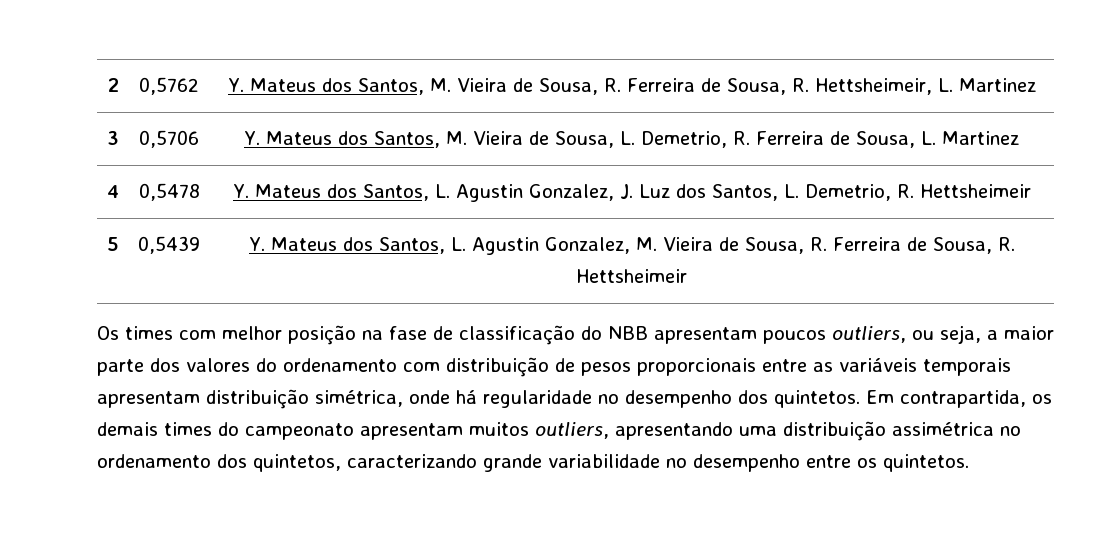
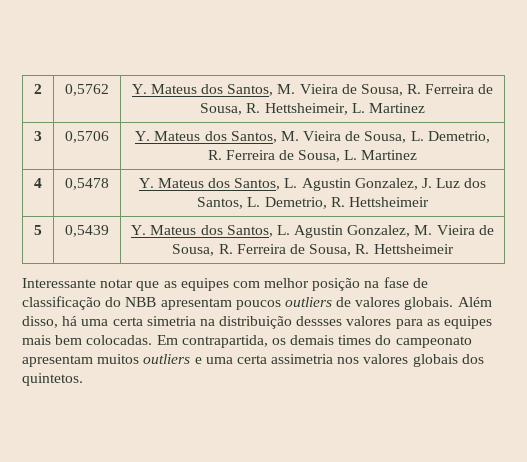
[97,326,173,340] Os times -> [22,278,229,291] Interessante notar que as equipes
[832,325,1054,344] [97,357,1011,377] [97,389,860,409] outliers, ou seja, a maior parte dos valores do ordenamento com distribuição de pesos proporcionais entre as variáveis temporais apresentam distribuição simétrica, onde há regularidade no desempenho dos quintetos. -> [284,297,492,310] [22,316,493,329] [22,335,153,345] outliers de valores globais. Além disso, há uma certa simetria na distribuição dessses valores para as equipes mais bem colocadas.
[535,421,1021,441] [97,454,877,472] outliers, apresentando uma distribuição assimétrica no ordenamento dos quintetos, caracterizando grande variabilidade no desempenho entre os -> [143,354,484,367] outliers e uma certa assimetria nos valores globais dos

